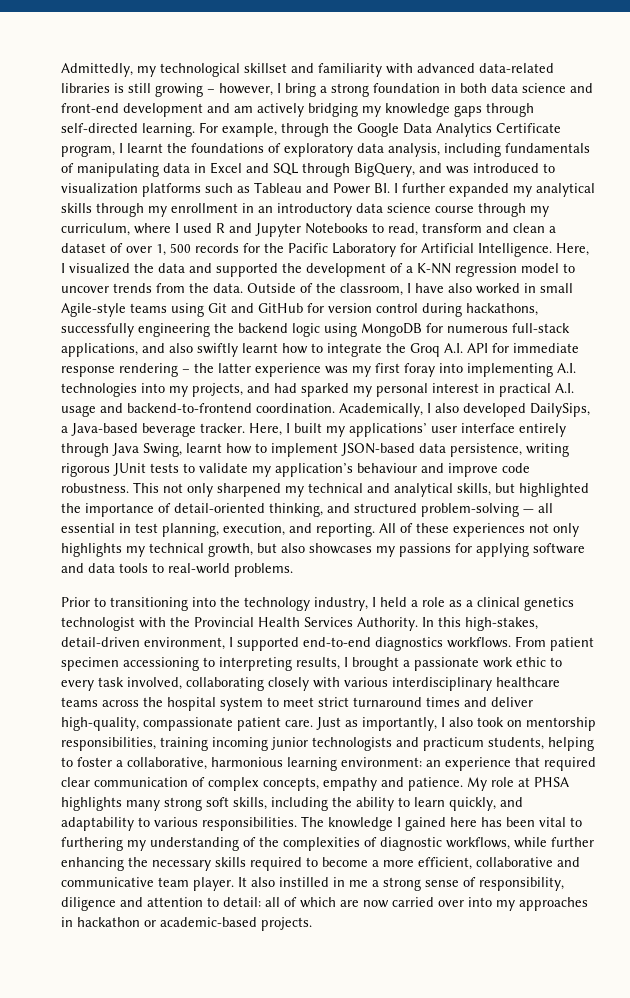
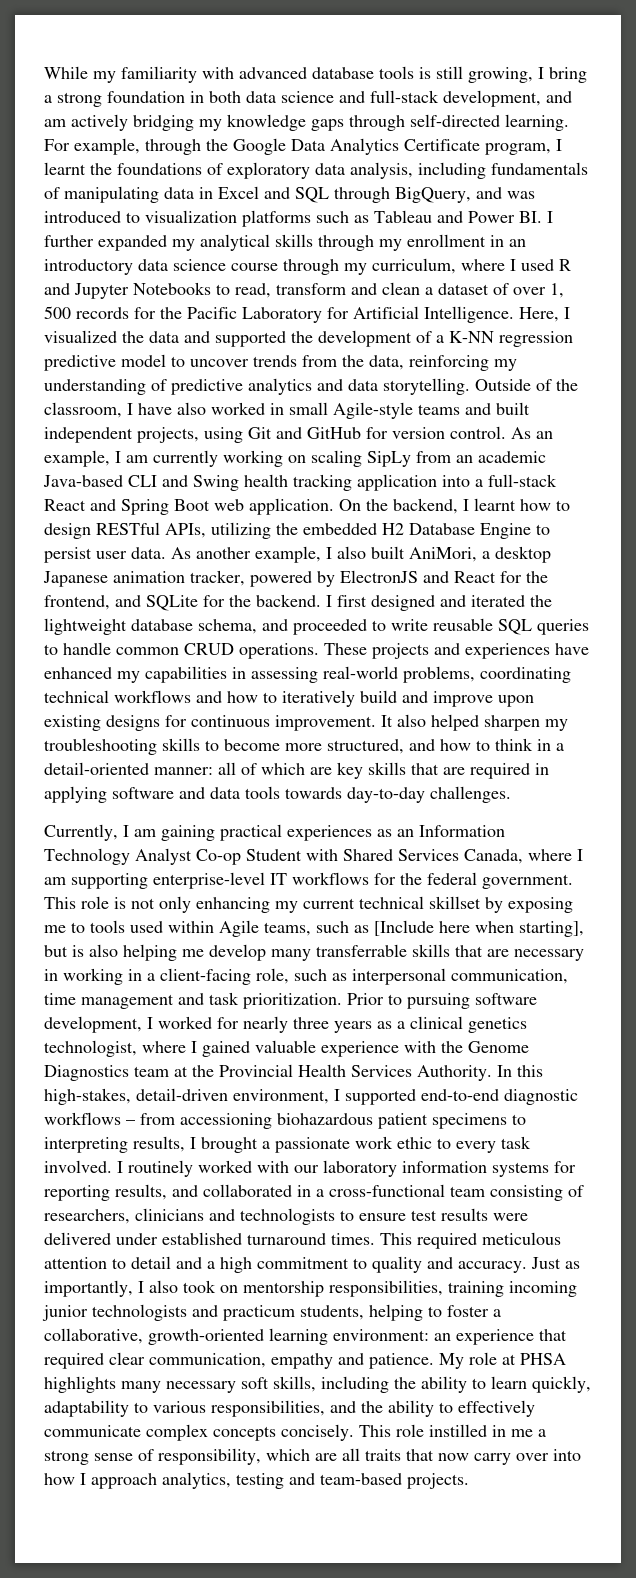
[61,63,554,77] [61,83,273,97] Admittedly, my technological skillset and familiarity with advanced data-related libraries is still growing – however, -> [44,66,533,83] While my familiarity with advanced database tools is still growing,
[61,103,203,117] front-end development -> [370,90,541,107] full-stack development,
(517, 270) none -> [44,355,116,371] predictive
[213,283,243,293] data. -> [369,355,517,371] [44,378,470,395] data, reinforcing my understanding of predictive analytics and data storytelling.
(167, 308) none -> [465,402,530,415] [44,427,199,443] and built independent projects,
[376,303,538,317] [61,323,570,337] [61,343,579,357] [61,363,576,377] [61,383,574,397] [61,403,590,417] [61,423,566,437] [61,443,569,457] [61,463,530,477] [61,482,589,497] [61,503,553,517] [61,523,579,537] [61,543,472,557] control during hackathons, successfully engineering the backend logic using MongoDB for numerous full-stack applications, and also swiftly learnt how to integrate the Groq A.I. API for immediate response rendering – the latter experience was my first foray into implementing A.I. technologies into my projects, and had sparked my personal interest in practical A.I. usage and backend-to-frontend coordination. Academically, I also developed DailySips, a Java-based beverage tracker. Here, I built my applications’ user interface entirely through Java Swing, learnt how to implement JSON-based data persistence, writing rigorous JUnit tests to validate my application’s behaviour and improve code robustness. This not only sharpened my technical and analytical skills, but highlighted the importance of detail-oriented thinking, and structured problem-solving — all essential in test planning, execution, and reporting. All of these experiences not only highlights my technical growth, but also showcases my passions for -> [450,426,553,439] [44,450,546,467] [43,474,557,491] [44,498,570,515] [44,522,550,539] [44,546,551,563] [43,570,548,587] [44,594,552,611] [44,618,589,635] [44,642,589,659] [44,666,571,683] [44,690,534,707] [44,714,568,731] [44,738,564,755] [44,762,549,779] control. As an example, I am currently working on scaling SipLy from an academic Java-based CLI and Swing health tracking application into a full-stack React and Spring Boot web application. On the backend, I learnt how to design RESTful APIs, utilizing the embedded H2 Database Engine to persist user data. As another example, I also built AniMori, a desktop Japanese animation tracker, powered by ElectronJS and React for the frontend, and SQLite for the backend. I first designed and iterated the lightweight database schema, and proceeded to write reusable SQL queries to handle common CRUD operations. These projects and experiences have enhanced my capabilities in assessing real-world problems, coordinating technical workflows and how to iteratively build and improve upon existing designs for continuous improvement. It also helped sharpen my troubleshooting skills to become more structured, and how to think in a detail-oriented manner: all of which are key skills that are required in
[152,563,293,577] [61,597,574,611] [61,617,166,631] to real-world problems. // Prior to transitioning into the technology industry, I held a role as a clinical genetics technologist with -> [285,786,511,803] [44,824,505,841] [44,848,583,865] [44,872,573,889] [44,896,573,913] [44,920,584,937] [44,944,584,961] [44,968,568,985] [44,992,537,1009] [44,1016,527,1033] [44,1040,529,1057] [44,1065,188,1081] towards day-to-day challenges. // Currently, I am gaining practical experiences as an Information Technology Analyst Co-op Student with Shared Services Canada, where I am supporting enterprise-level IT workflows for the federal government. This role is not only enhancing my current technical skillset by exposing me to tools used within Agile teams, such as [Include here when starting], but is also helping me develop many transferrable skills that are necessary in working in a client-facing role, such as interpersonal communication, time management and task prioritization. Prior to pursuing software development, I worked for nearly three years as a clinical genetics technologist, where I gained valuable experience with the Genome Diagnostics team at
[375,636,594,651] [61,657,199,671] diagnostics workflows. From patient specimen accessioning -> [504,1089,578,1105] [44,1112,507,1129] diagnostic workflows – from accessioning biohazardous patient specimens
[127,677,560,691] [61,697,533,711] [61,717,313,731] involved, collaborating closely with various interdisciplinary healthcare teams across the hospital system to meet strict turnaround times and deliver high-quality, compassionate patient care. -> [44,1160,576,1177] [44,1184,584,1201] [44,1208,528,1225] [44,1232,561,1249] [44,1256,527,1273] involved. I routinely worked with our laboratory information systems for reporting results, and collaborated in a cross-functional team consisting of researchers, clinicians and technologists to ensure test results were delivered under established turnaround times. This required meticulous attention to detail and a high commitment to quality and accuracy.
[211,757,283,767] harmonious -> [148,1329,264,1345] growth-oriented
[94,777,319,791] communication of complex concepts, -> [149,1353,266,1368] communication,
[164,797,202,811] strong -> [166,1381,236,1393] necessary
[500,797,523,807] and -> (591, 1384) none
[202,816,582,831] [61,837,594,851] [61,857,580,871] [61,877,275,891] responsibilities. The knowledge I gained here has been vital to furthering my understanding of the complexities of diagnostic workflows, while further enhancing the necessary skills required to become a more efficient, collaborative and communicative team player. It also -> [211,1400,535,1417] [44,1424,424,1441] responsibilities, and the ability to effectively communicate complex concepts concisely. This role
[61,897,588,911] [61,917,257,927] diligence and attention to detail: all of which are now carried over into my approaches in hackathon or academic-based -> [266,1448,581,1465] [44,1472,402,1489] which are all traits that now carry over into how I approach analytics, testing and team-based

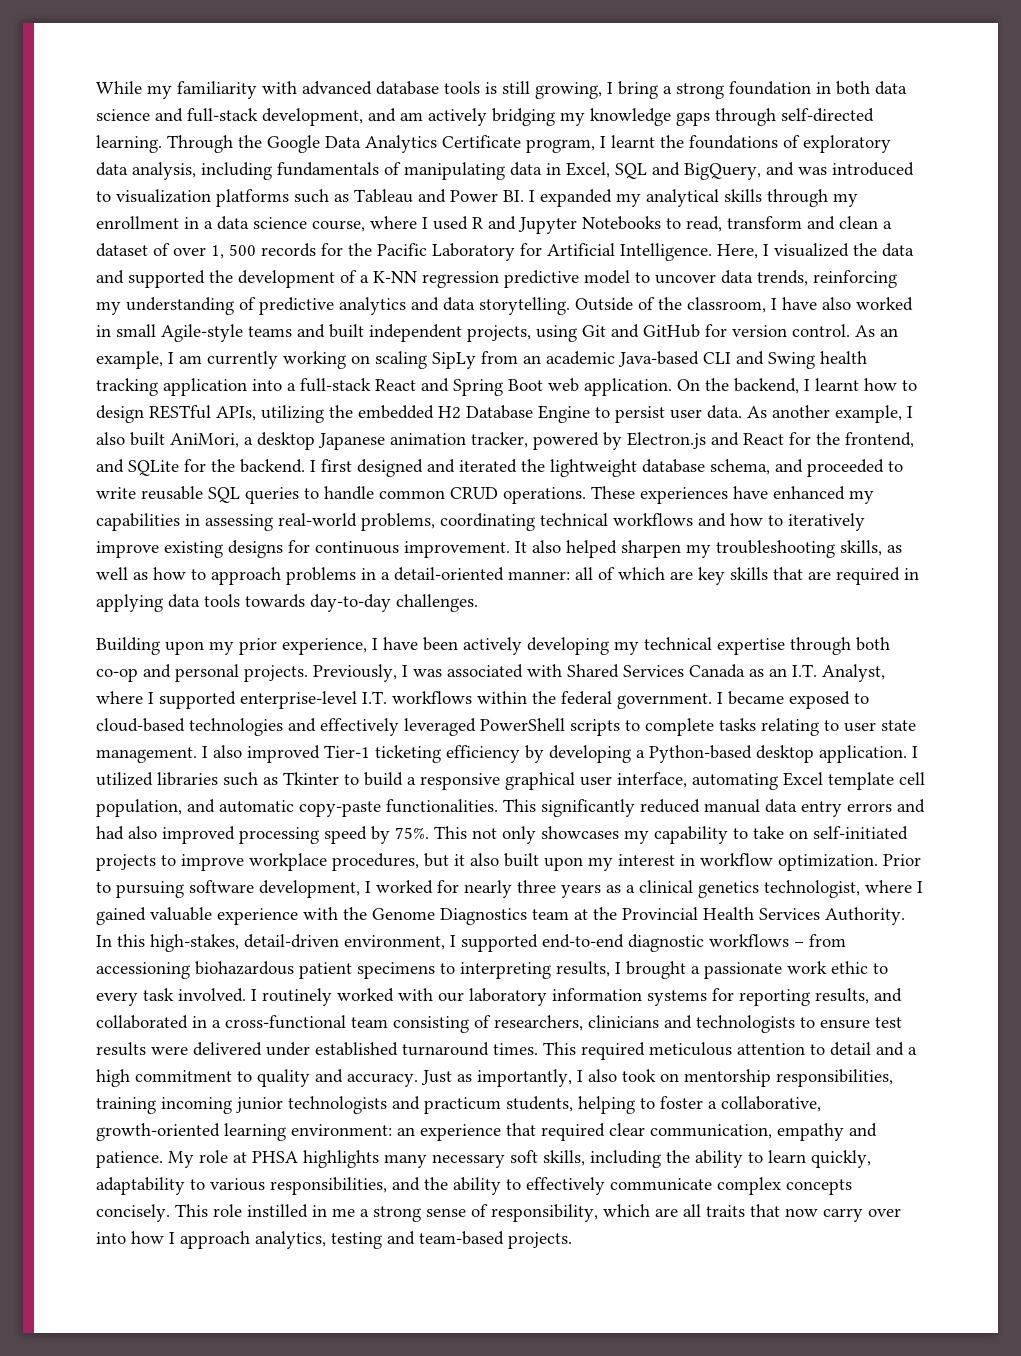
[44,138,201,155] For example, through -> [167,135,233,153] Through
[218,186,390,203] Excel and SQL through -> [566,162,680,179] Excel, SQL and
[44,235,94,247] further -> (535, 196) none
[509,239,526,247] [44,258,456,275] an introductory data science course through my curriculum, -> [204,216,365,232] a data science course,
[253,355,404,370] trends from the data, -> [721,270,808,286] data trends,
[340,570,418,583] ElectronJS -> [627,432,706,449] Electron.js
[372,643,460,659] projects and -> (635, 492) none
[360,690,534,707] build and improve upon -> [96,541,159,558] improve
[162,738,533,754] skills to become more structured, and how to think -> [840,540,902,556] [96,567,356,585] skills, as well as how to approach problems
[112,787,205,799] software and -> (163, 603) none
[44,824,505,841] [44,848,583,865] [44,872,573,889] [44,896,573,913] [44,920,584,937] [44,944,584,961] [44,968,568,985] [44,992,342,1009] Currently, I am gaining practical experiences as an Information Technology Analyst Co-op Student with Shared Services Canada, where I am supporting enterprise-level IT workflows for the federal government. This role is not only enhancing my current technical skillset by exposing me to tools used within Agile teams, such as [Include here when starting], but is also helping me develop many transferrable skills that are necessary in working in a client-facing role, such as interpersonal communication, time management and task prioritization. -> [96,637,890,655] [96,664,885,682] [96,691,869,709] [96,718,916,736] [96,745,918,763] [96,772,925,790] [96,799,925,817] [96,826,908,844] [96,853,878,871] Building upon my prior experience, I have been actively developing my technical expertise through both co-op and personal projects. Previously, I was associated with Shared Services Canada as an I.T. Analyst, where I supported enterprise-level I.T. workflows within the federal government. I became exposed to cloud-based technologies and effectively leveraged PowerShell scripts to complete tasks relating to user state management. I also improved Tier-1 ticketing efficiency by developing a Python-based desktop application. I utilized libraries such as Tkinter to build a responsive graphical user interface, automating Excel template cell population, and automatic copy-paste functionalities. This significantly reduced manual data entry errors and had also improved processing speed by 75%. This not only showcases my capability to take on self-initiated projects to improve workplace procedures, but it also built upon my interest in workflow optimization.

